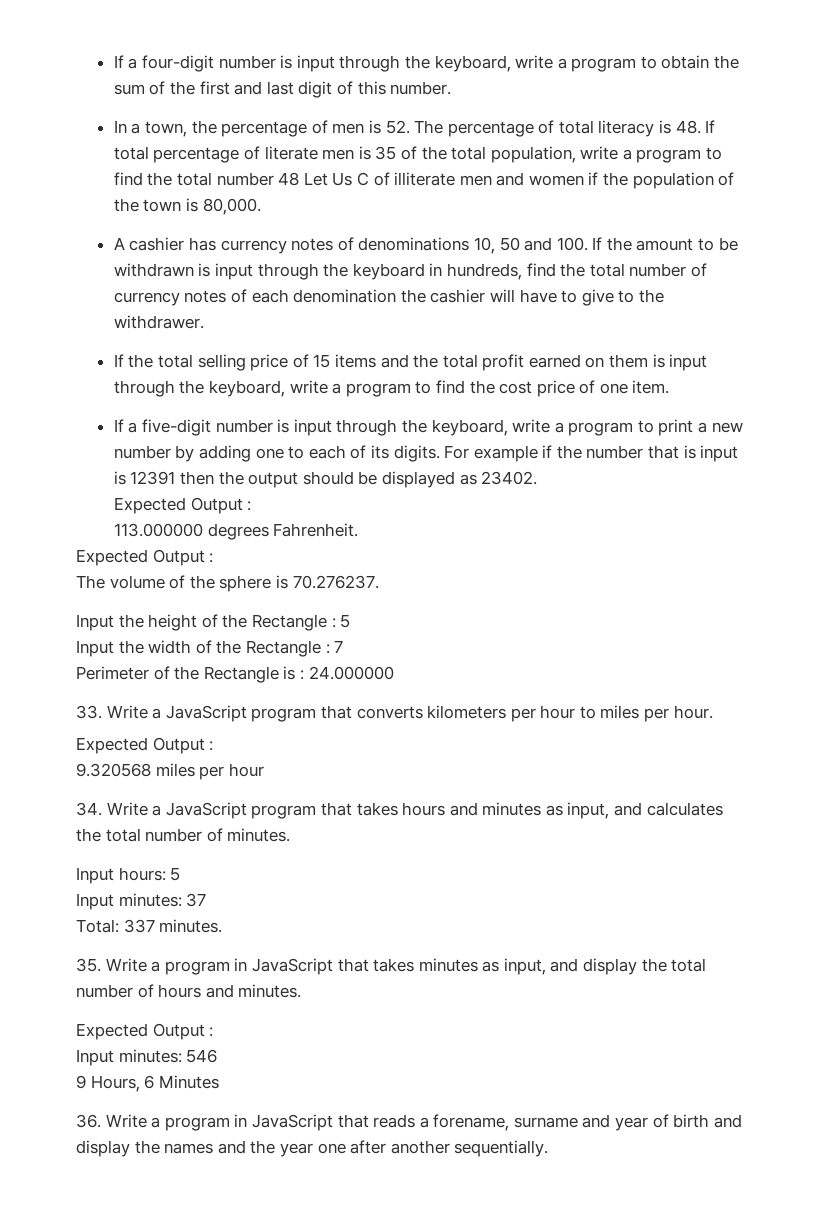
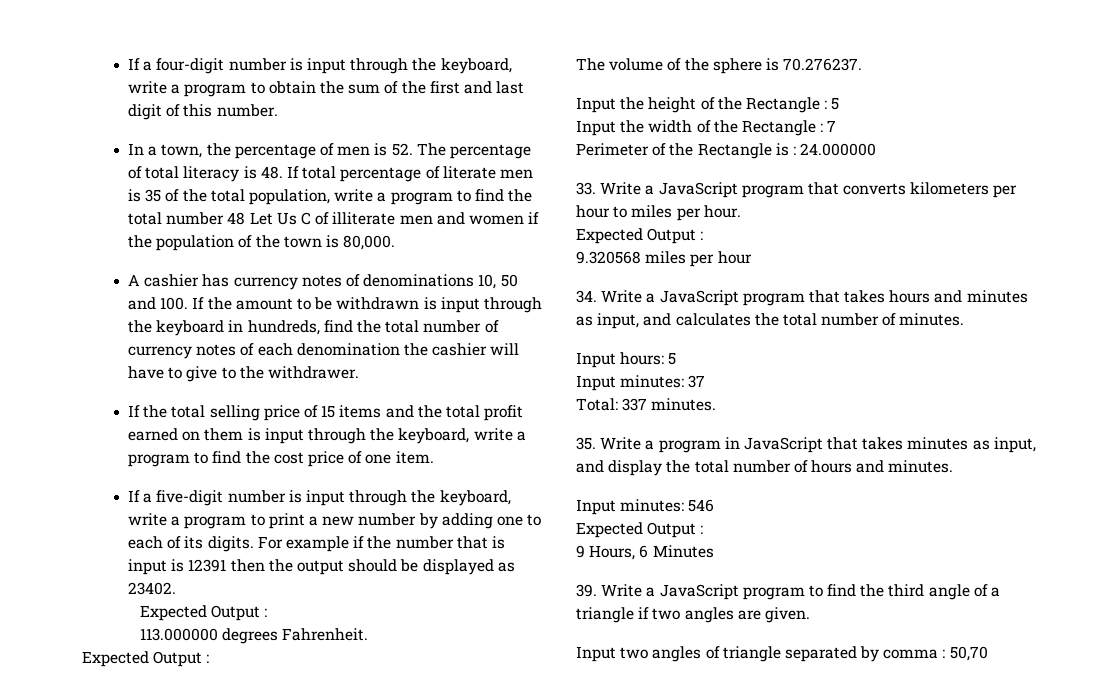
[76,1023,214,1040] [76,1049,218,1066] // Expected Output : // Input minutes: 546 -> [576,499,715,515] [576,522,704,538] // Input minutes: 546 // Expected Output :
[76,1114,742,1131] [76,1140,549,1157] 36. Write a program in JavaScript that reads a forename, surname and year of birth and display the names and the year one after another sequentially. -> [576,584,1001,600] [576,607,810,623] [576,646,988,662] 39. Write a JavaScript program to find the third angle of a triangle if two angles are given. // Input two angles of triangle separated by comma : 50,70

